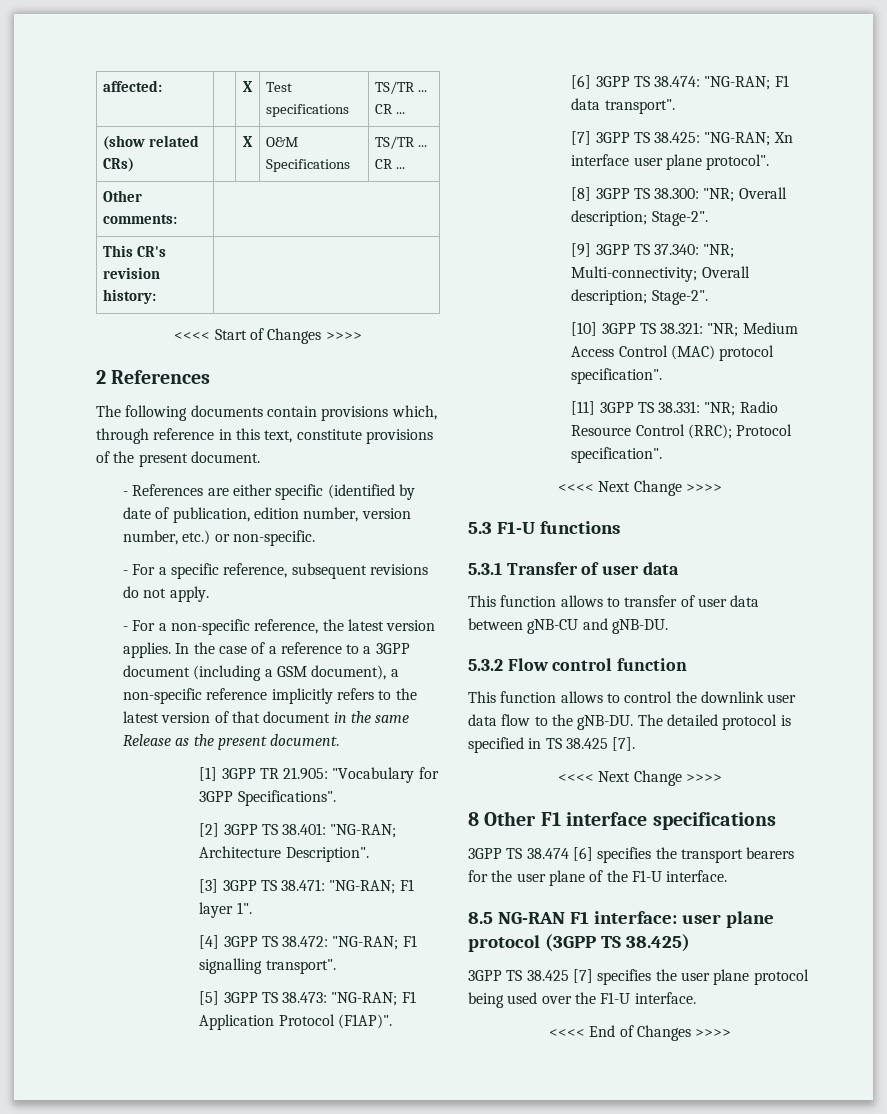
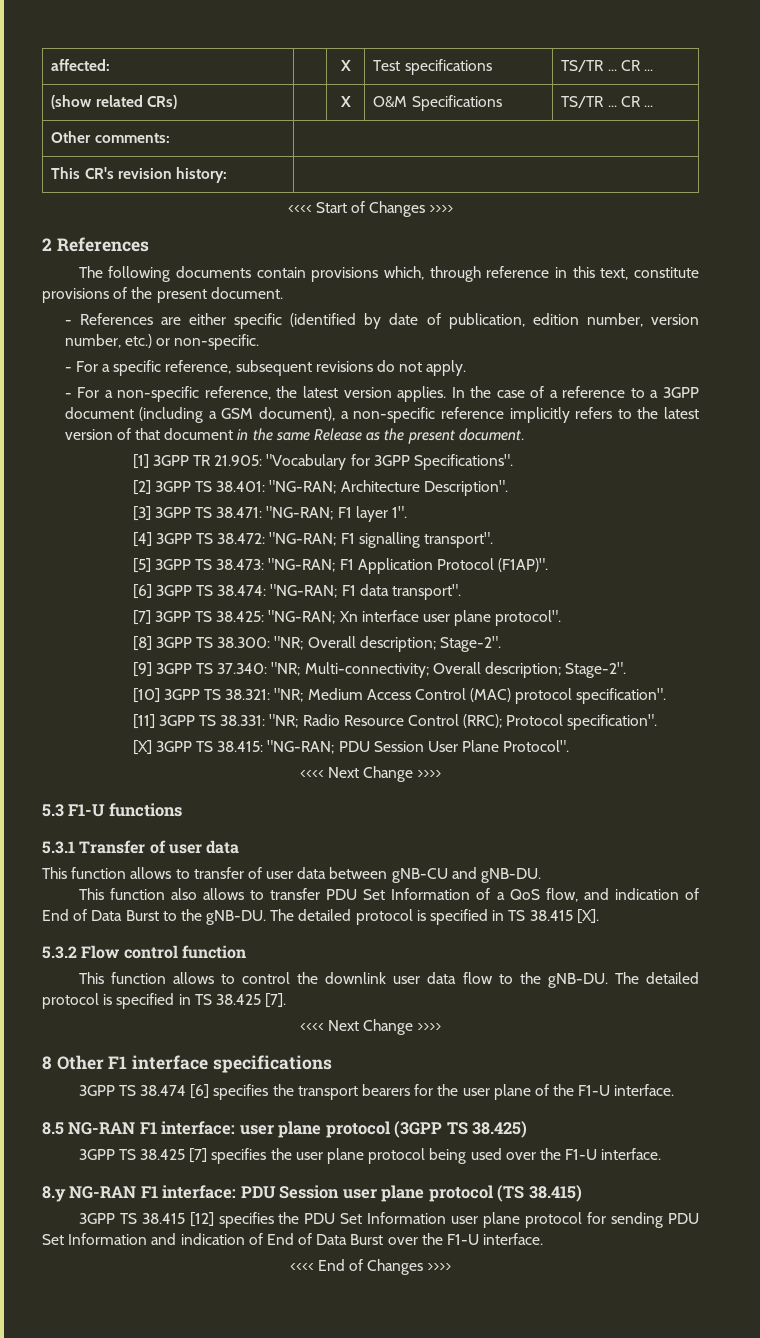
(663, 455) none -> [132,740,570,755] // [X] 3GPP TS 38.415: "NG-RAN; PDU Session User Plane Protocol".
(668, 626) none -> [78,888,700,902] [42,909,599,925] // This function also allows to transfer PDU Set Information of a QoS flow, and indication of End of Data Burst to the gNB-DU. The detailed protocol is specified in TS 38.415 [X].
(696, 998) none -> [42,1185,582,1202] [78,1212,699,1228] [42,1233,544,1245] // 8.y NG-RAN F1 interface: PDU Session user plane protocol (TS 38.415) // 3GPP TS 38.415 [12] specifies the PDU Set Information user plane protocol for sending PDU Set Information and indication of End of Data Burst over the F1-U interface.

